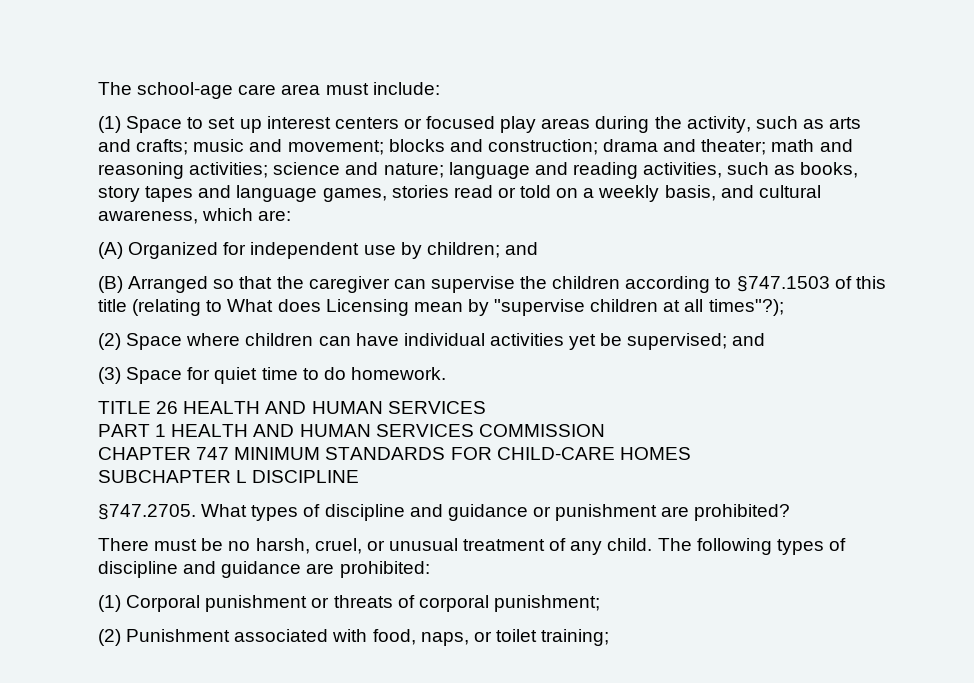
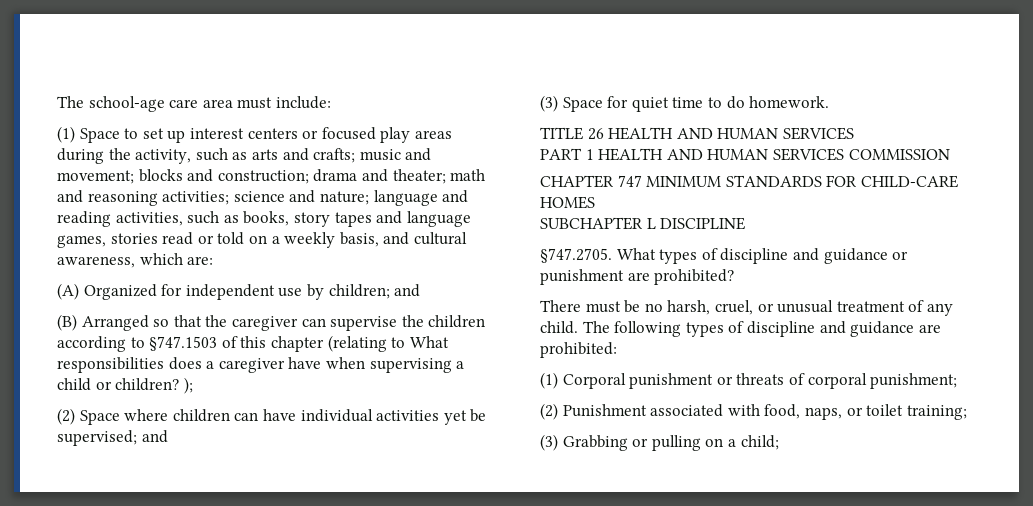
[98,299,127,312] title -> [270,336,324,352] chapter
[277,299,784,316] does Licensing mean by "supervise children at all times"?); -> [57,357,465,373] [57,377,193,394] responsibilities does a caregiver have when supervising a child or children? );
(610, 637) none -> [540,434,779,451] // (3) Grabbing or pulling on a child;

